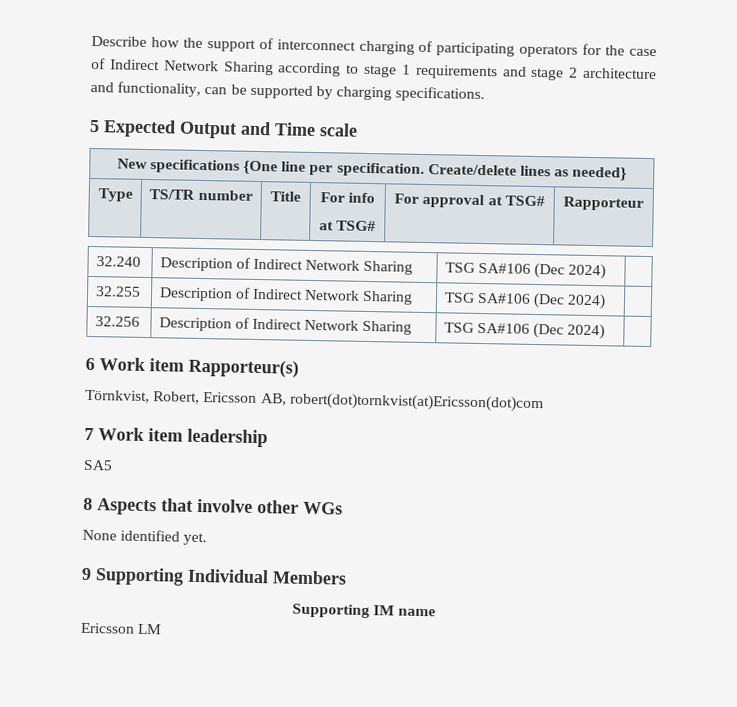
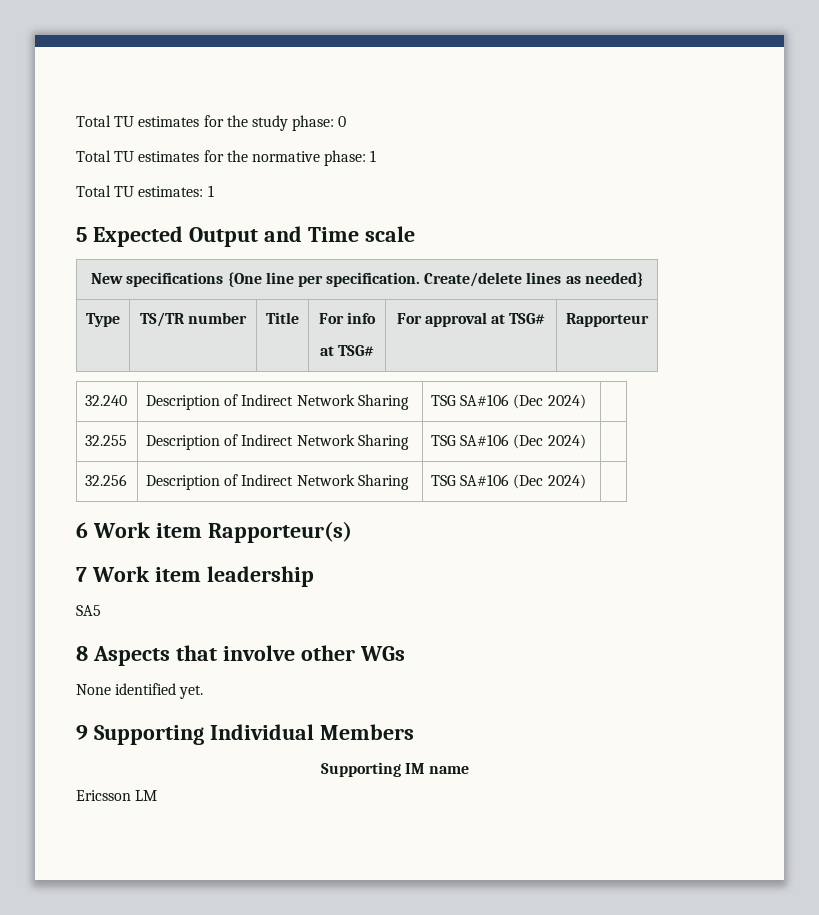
[91,35,657,58] [91,57,657,81] [90,81,486,103] Describe how the support of interconnect charging of participating operators for the case of Indirect Network Sharing according to stage 1 requirements and stage 2 architecture and functionality, can be supported by charging specifications. -> [76,115,347,131] [76,150,377,166] [76,185,214,197] Total TU estimates for the study phase: 0 // Total TU estimates for the normative phase: 1 // Total TU estimates: 1
[85,389,544,413] // Törnkvist, Robert, Ericsson AB, robert(dot)tornkvist(at)Ericsson(dot)com -> (352, 532) none

